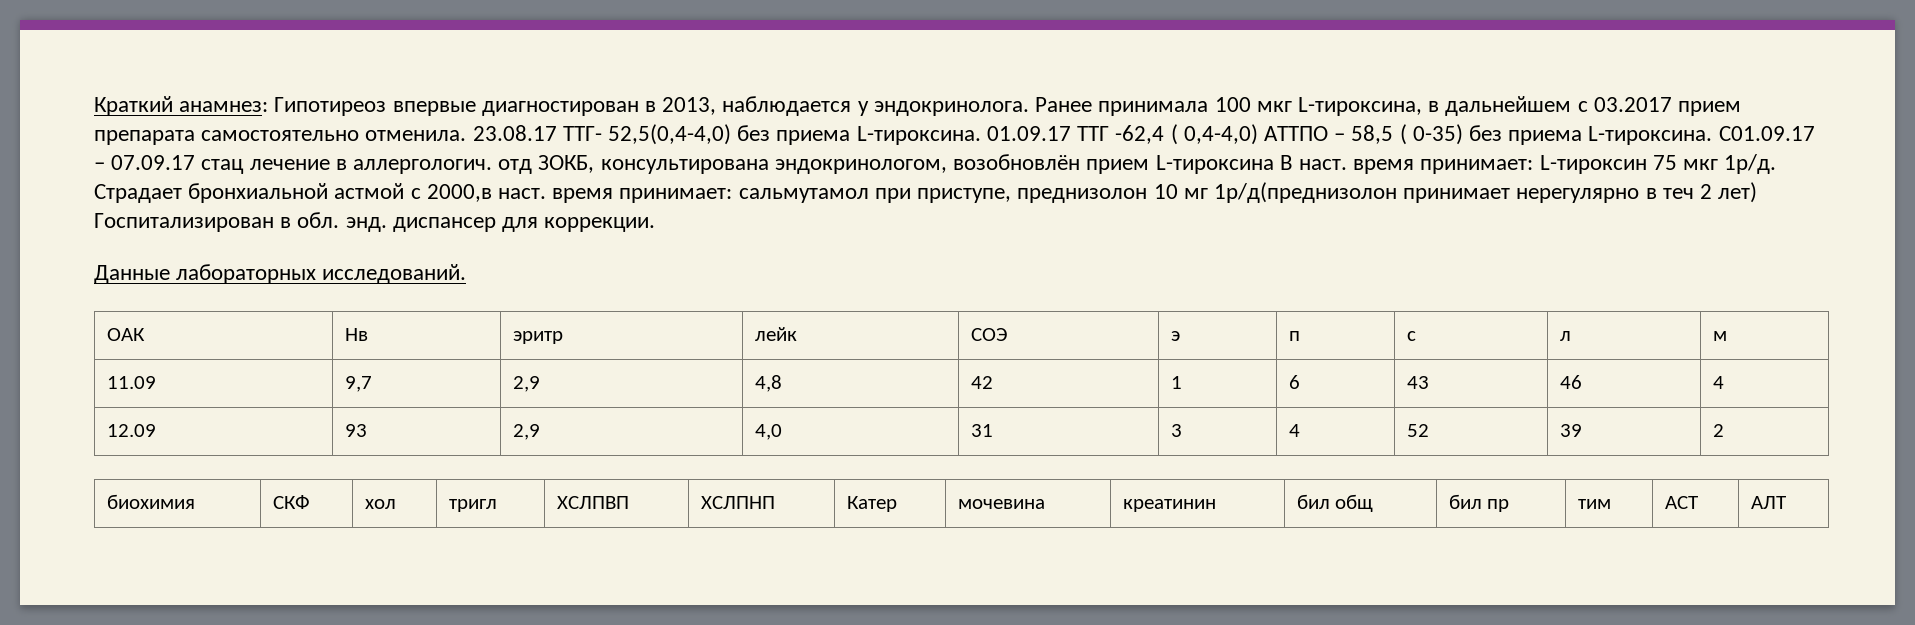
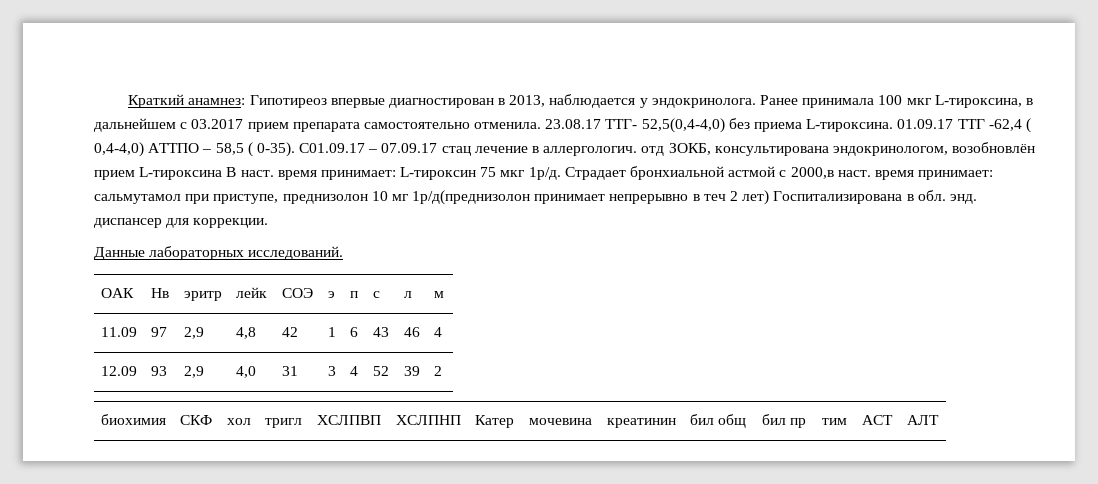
[1412,124,1713,145] 0-35) без приема L-тироксина. -> [256,142,295,157] 0-35).
[1516,188,1640,203] нерегулярно -> [609,194,689,204] непрерывно
[94,213,274,232] Госпитализирован -> [773,191,903,204] Госпитализирована
[344,376,372,392] 9,7 -> [150,327,167,337] 97

